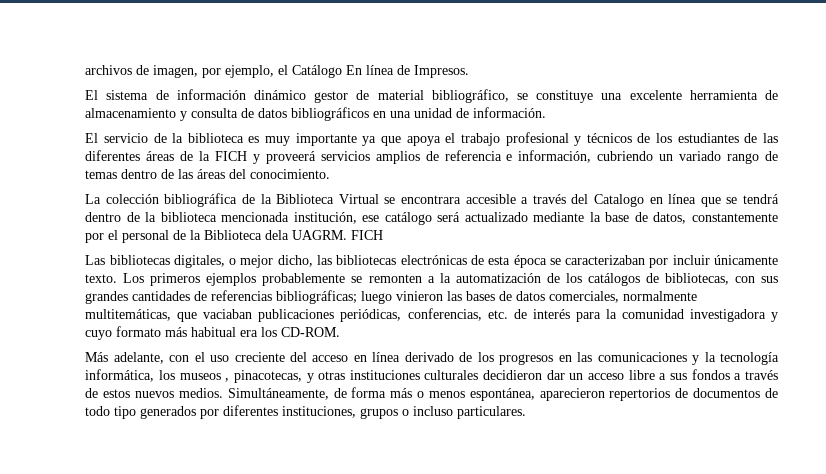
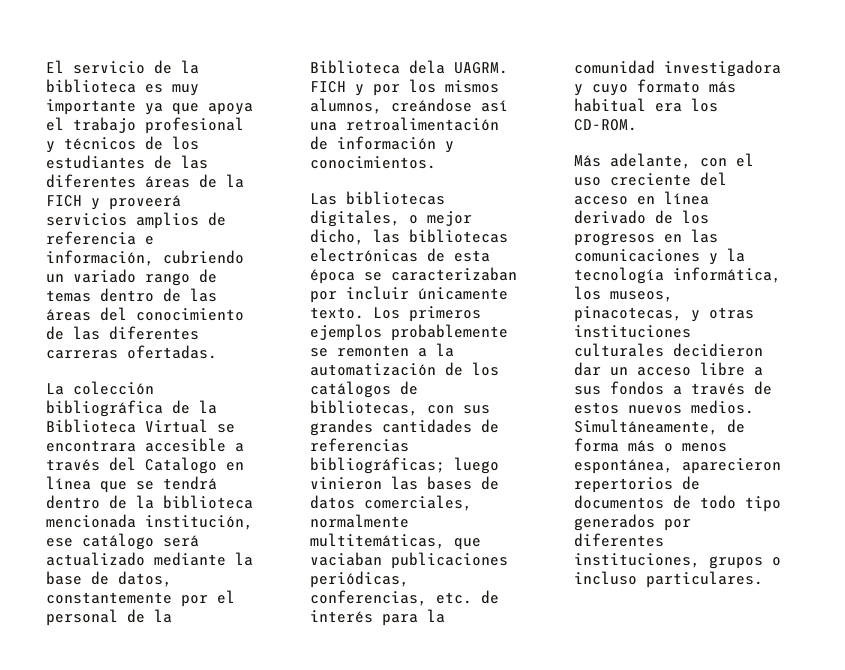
[85,65,470,78] [85,89,778,103] [85,107,547,121] archivos de imagen, por ejemplo, el Catálogo En línea de Impresos. // El sistema de información dinámico gestor de material bibliográfico, se constituye una excelente herramienta de almacenamiento y consulta de datos bibliográficos en una unidad de información. // -> (46, 66) none
[250,169,331,179] conocimiento. -> [136,308,245,321] [46,326,200,340] [46,345,218,359] conocimiento de las diferentes carreras ofertadas.
(384, 235) none -> [355,79,500,96] [310,98,509,114] [310,117,500,131] [310,136,455,153] [310,156,437,169] y por los mismos alumnos, creándose así una retroalimentación de información y conocimientos.
[179,373,230,382] museos , -> [610,291,674,302] museos,

